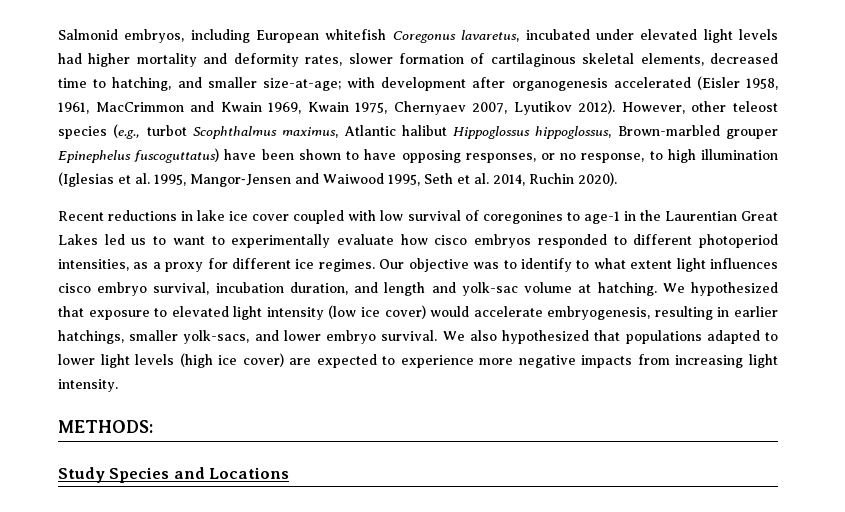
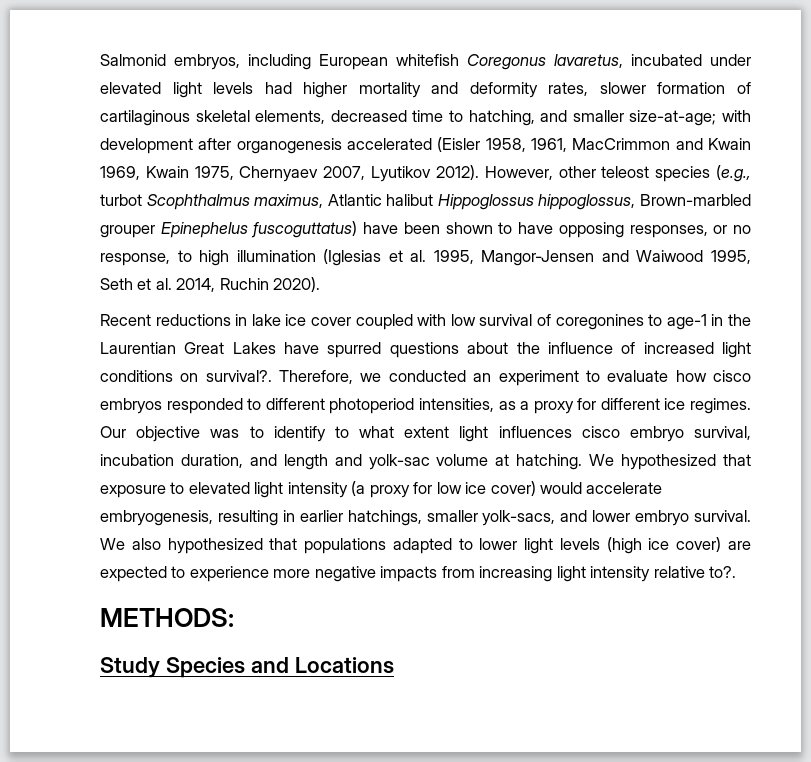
[104,234,331,248] led us to want to experimentally -> [284,342,752,358] [100,370,600,386] have spurred questions about the influence of increased light conditions on survival?. Therefore, we conducted an experiment to
[328,305,357,319] (low -> [351,481,462,498] (a proxy for low
[58,379,118,392] intensity. -> [590,566,737,582] intensity relative to?.

